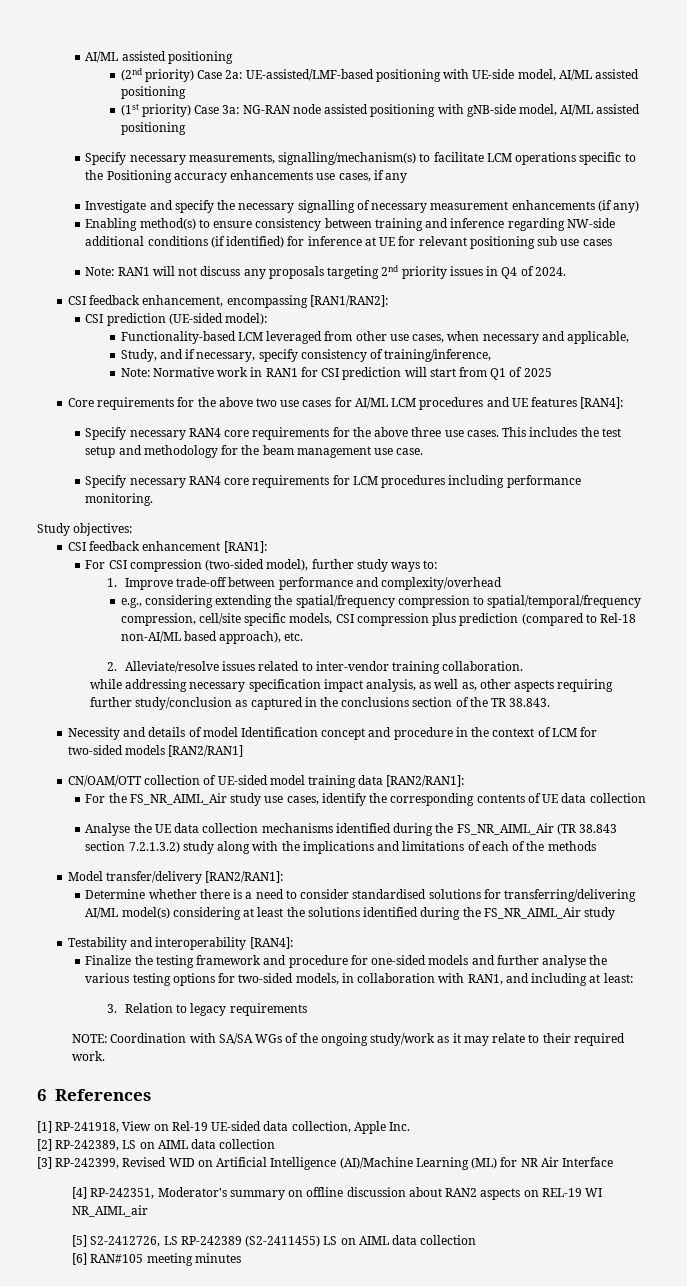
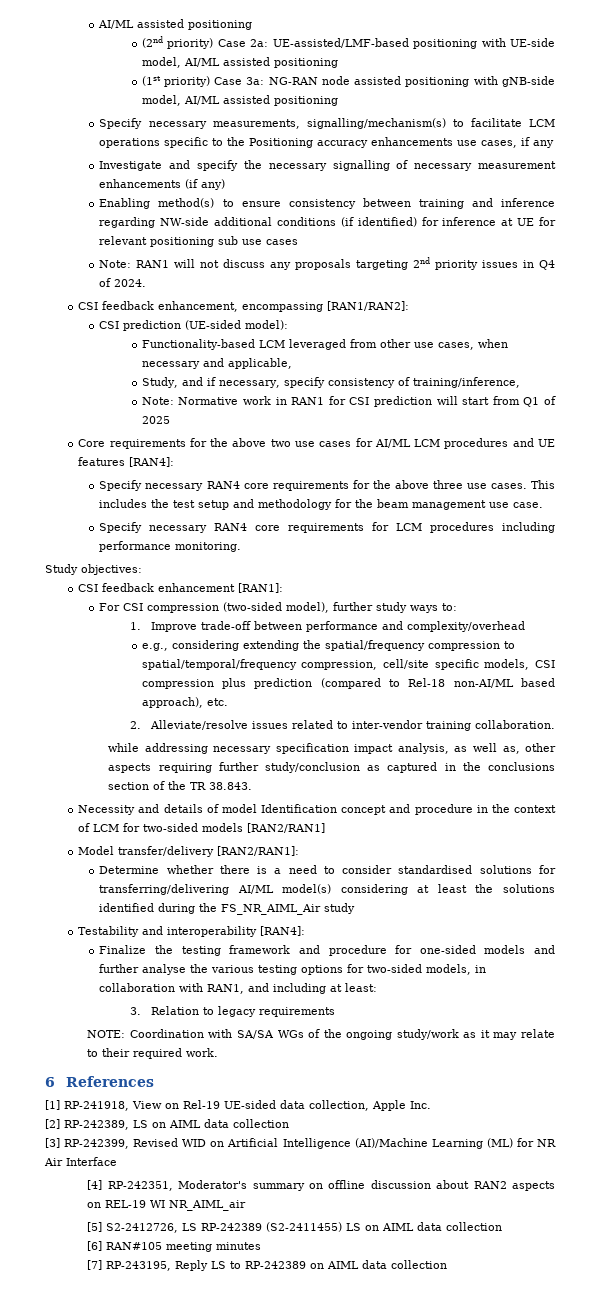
[67,775,465,788] [85,793,646,806] [85,823,618,836] [85,841,596,854] // CN/OAM/OTT collection of UE-sided model training data [RAN2/RAN1]: // For the FS_NR_AIML_Air study use cases, identify the corresponding contents of UE data collection // Analyse the UE data collection mechanisms identified during the FS_NR_AIML_Air (TR 38.843 section 7.2.1.3.2) study along with the implications and limitations of each of the methods -> (326, 828) none
(241, 1258) none -> [87,1260,448,1271] // [7] RP-243195, Reply LS to RP-242389 on AIML data collection

